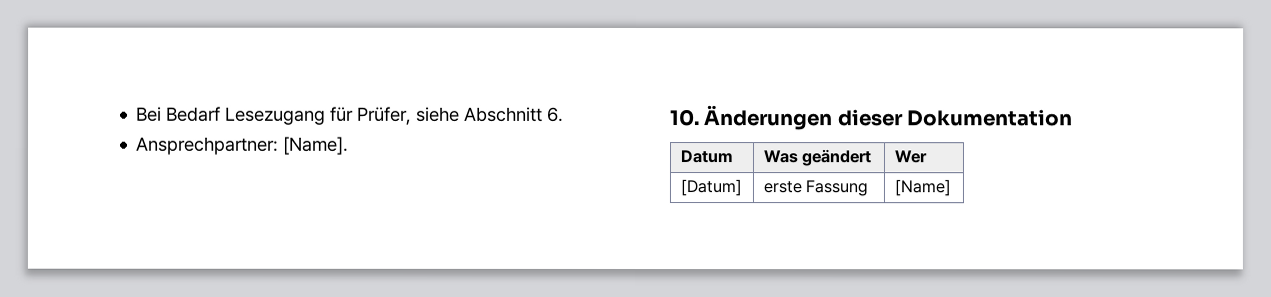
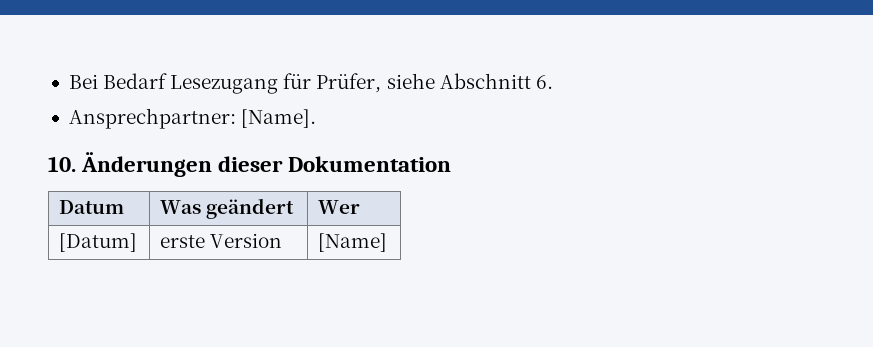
[805,180,869,197] Fassung -> [210,233,283,248] Version

